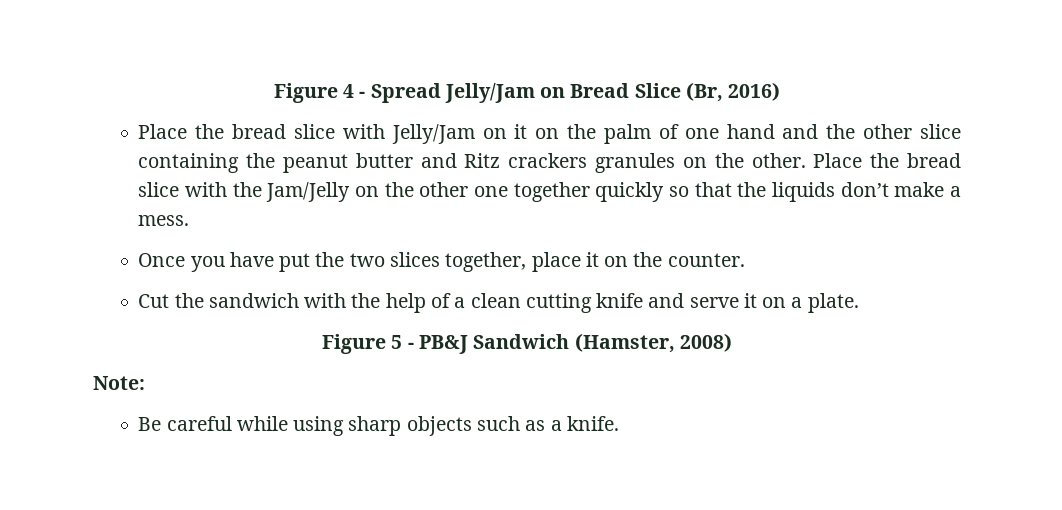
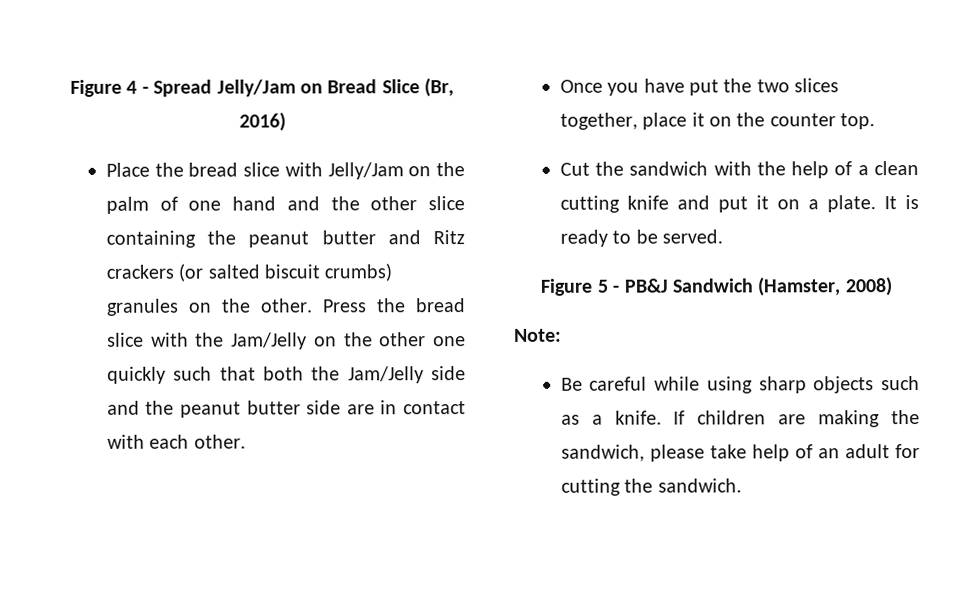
[514,124,560,139] it on -> (432, 171) none
(588, 160) none -> [178,263,393,282] (or salted biscuit crumbs)
[813,153,863,168] Place -> [321,299,367,313] Press
[513,182,961,202] [138,215,190,226] together quickly so that the liquids don’t make a mess. -> [106,366,467,384] [106,400,467,418] [106,434,246,449] quickly such that both the Jam/Jelly side and the peanut butter side are in contact with each other.
[667,253,745,267] counter. -> [769,113,876,130] counter top.
[689,297,739,308] serve -> [717,196,748,213] put
(859, 303) none -> [883,195,919,210] [559,229,723,247] It is ready to be served.
(619, 423) none -> [673,410,920,428] [560,444,920,462] [560,478,742,496] If children are making the sandwich, please take help of an adult for cutting the sandwich.

